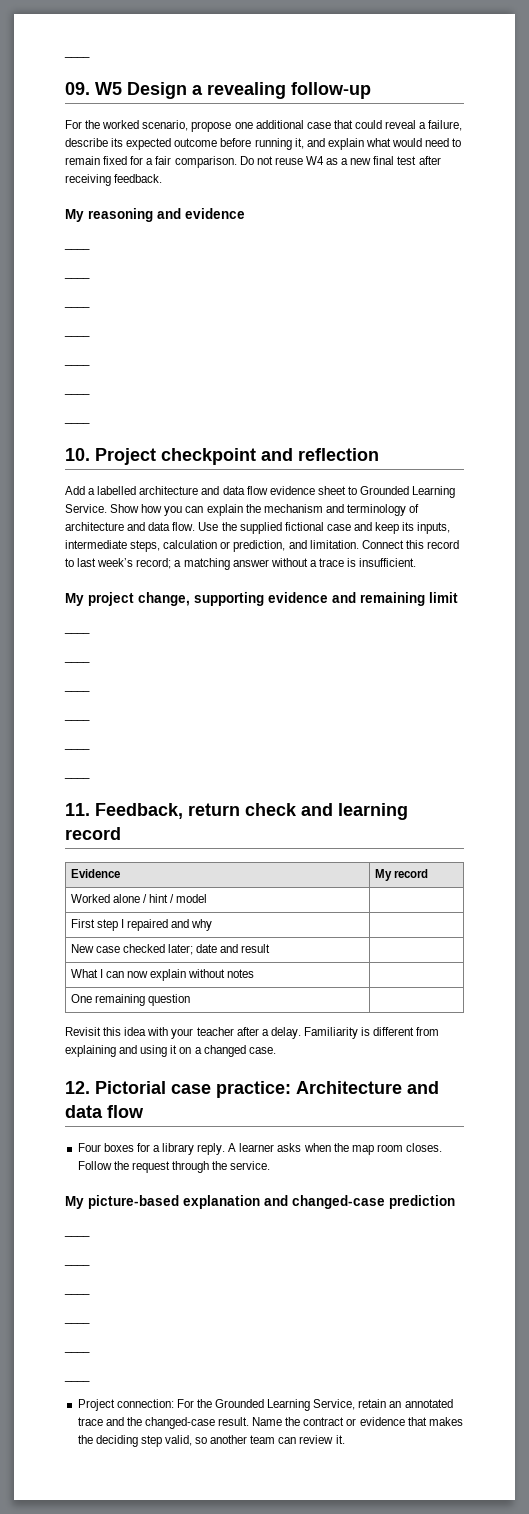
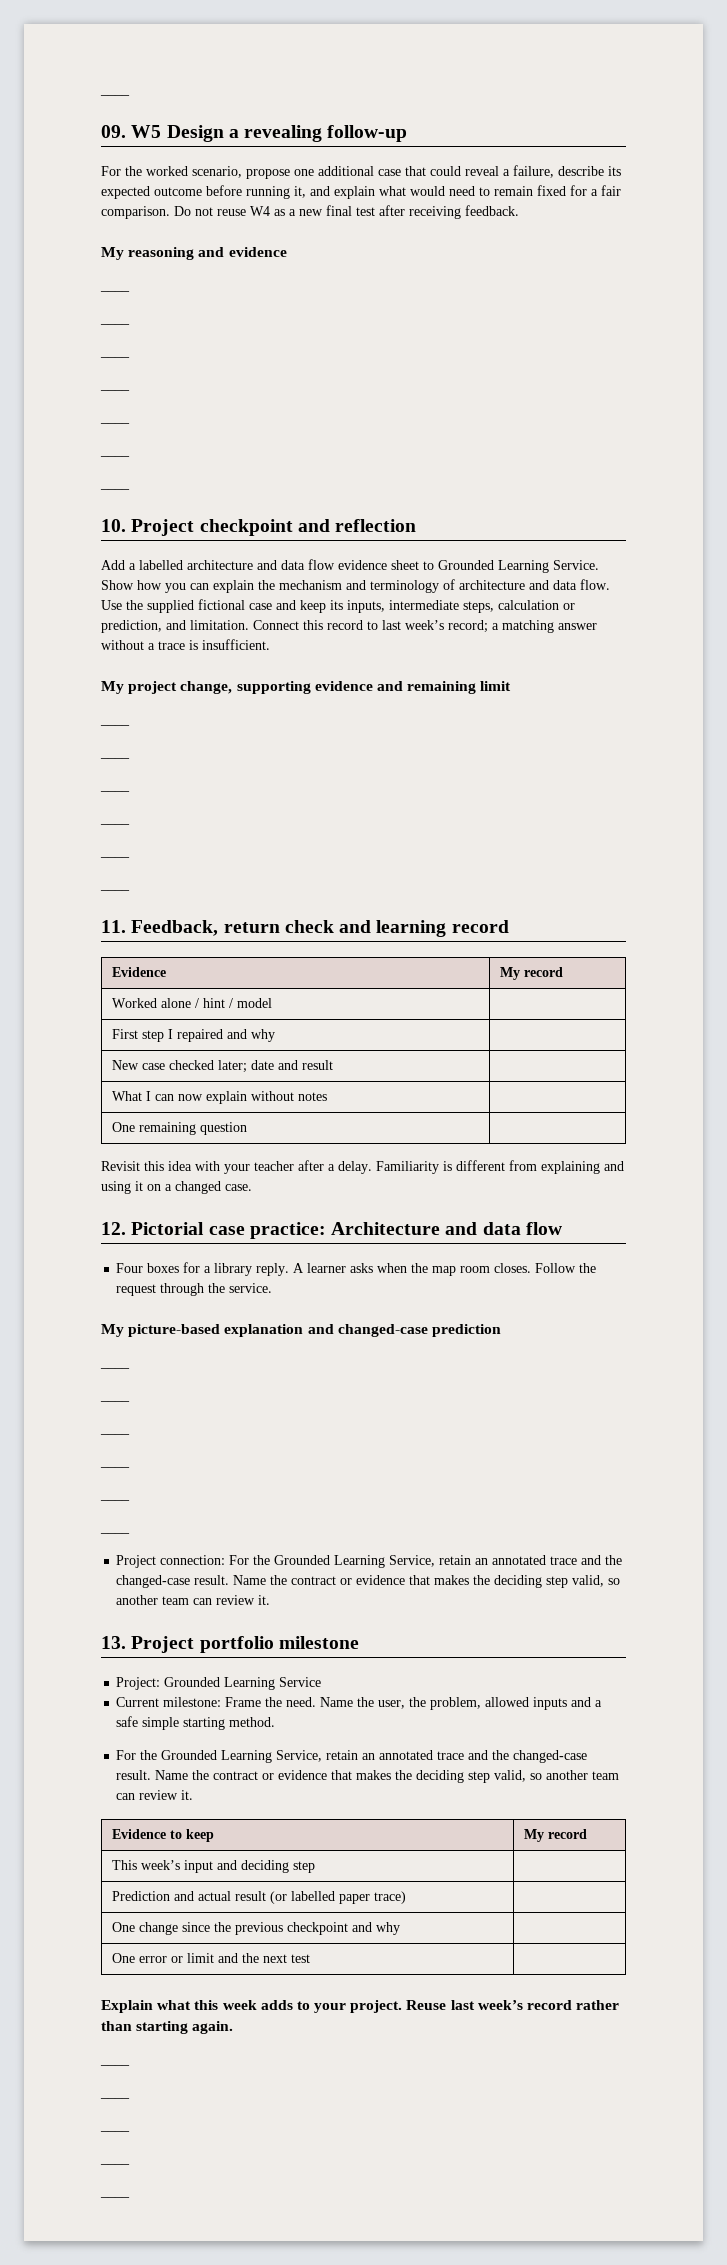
(345, 1439) none -> [101,1636,359,1653] [116,1677,322,1690] [116,1697,603,1710] [116,1716,276,1730] [116,1750,588,1763] [116,1770,620,1783] [116,1790,194,1800] [112,1829,215,1842] [524,1829,588,1842] [112,1860,316,1873] [112,1891,407,1904] [112,1922,401,1935] [112,1953,311,1963] [101,2000,620,2013] [101,2021,234,2034] [100,2064,130,2066] [100,2097,130,2099] [100,2130,130,2132] [100,2163,130,2165] [100,2196,130,2198] // 13. Project portfolio milestone // Project: Grounded Learning Service // Current milestone: Frame the need. Name the user, the problem, allowed inputs and a safe simple starting method. // For the Grounded Learning Service, retain an annotated trace and the changed-case result. Name the contract or evidence that makes the deciding step valid, so another team can review it. // Evidence to keep | My record // This week’s input and deciding step | // Prediction and actual result (or labelled paper trace) | // One change since the previous checkpoint and why | // One error or limit and the next test | // Explain what this week adds to your project. Reuse last week’s record rather than starting again. // ____ // ____ // ____ // ____ // ____

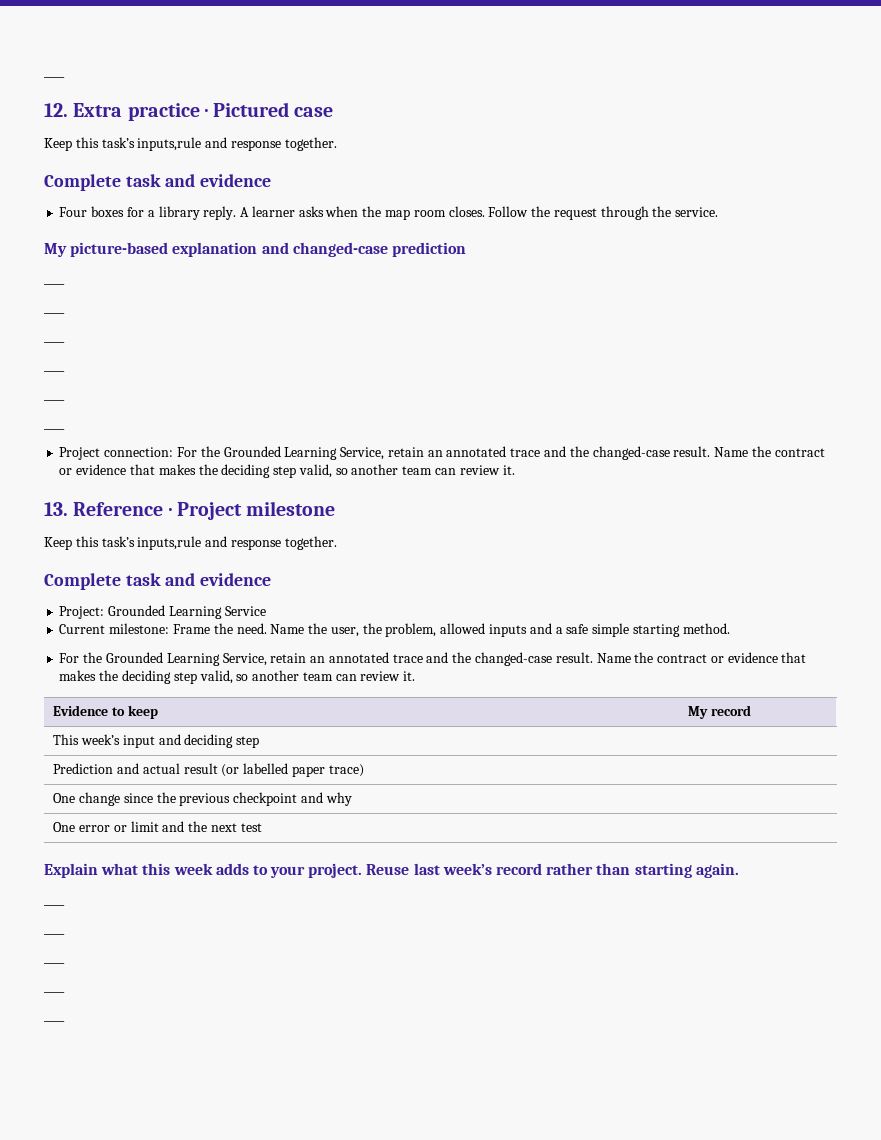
[100,94,130,96] [101,125,408,142] [101,165,621,179] [101,185,621,199] [101,205,519,219] [101,247,287,260] [100,290,130,292] [100,323,130,325] [100,356,130,358] [100,389,130,391] [100,422,130,424] [100,455,130,457] [100,488,130,490] [101,519,417,536] [101,559,599,573] [101,579,610,593] [101,599,575,613] [101,620,597,633] [101,639,270,650] [101,681,512,694] [100,724,130,726] [100,757,130,759] [100,790,130,792] [100,823,130,825] [100,856,130,858] [100,889,130,891] [101,920,509,937] [112,967,167,977] [500,967,564,980] [112,998,273,1008] [112,1029,276,1042] [112,1060,334,1073] [112,1091,328,1104] [112,1122,248,1135] [101,1160,624,1174] [101,1181,252,1194] [101,1222,562,1239] ____ // 09. W5 Design a revealing follow-up // For the worked scenario, propose one additional case that could reveal a failure, describe its expected outcome before running it, and explain what would need to remain fixed for a fair comparison. Do not reuse W4 as a new final test after receiving feedback. // My reasoning and evidence // ____ // ____ // ____ // ____ // ____ // ____ // ____ // 10. Project checkpoint and reflection // Add a labelled architecture and data flow evidence sheet to Grounded Learning Service. Show how you can explain the mechanism and terminology of architecture and data flow. Use the supplied fictional case and keep its inputs, intermediate steps, calculation or prediction, and limitation. Connect this record to last week’s record; a matching answer without a trace is insufficient. // My project change, supporting evidence and remaining limit // ____ // ____ // ____ // ____ // ____ // ____ // 11. Feedback, return check and learning record // Evidence | My record // Worked alone / hint / model | // First step I repaired and why | // New case checked later; date and result | // What I can now explain without notes | // One remaining question | // Revisit this idea with your teacher after a delay. Familiarity is different from explaining and using it on a changed case. // 12. Pictorial case practice: Architecture and data flow -> [44,76,65,78] [44,102,334,121] [44,137,337,151] [44,174,272,191] ____ // 12. Extra practice · Pictured case // Keep this task’s inputs,rule and response together. // Complete task and evidence
[131,1636,359,1653] Project portfolio milestone -> [73,501,336,520] [44,536,337,550] [44,573,272,590] Reference · Project milestone // Keep this task’s inputs,rule and response together. // Complete task and evidence

